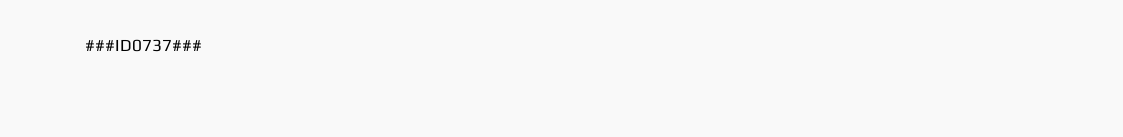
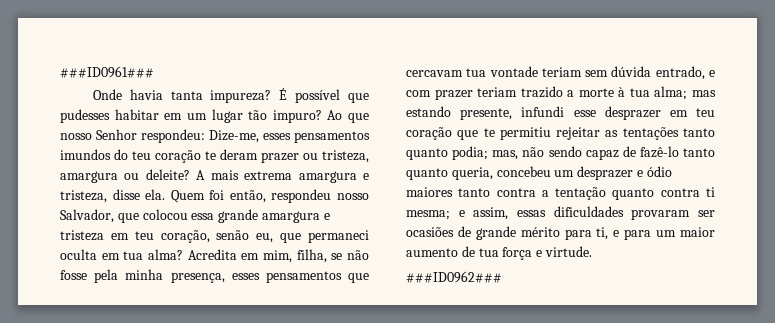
[85,39,202,52] ###ID0737### -> [60,66,154,78] [92,88,369,103] [60,109,369,123] [60,129,370,143] [60,149,369,163] [60,169,369,183] [60,189,369,203] [60,209,330,223] [60,230,369,243] [60,249,369,263] [60,269,369,283] [406,66,715,80] [406,86,717,100] [406,106,715,120] [406,127,715,140] [406,146,715,160] [406,166,672,180] [406,187,715,200] [406,206,715,220] [406,226,715,240] [406,246,592,260] [406,271,502,283] ###ID0961### // Onde havia tanta impureza? É possível que pudesses habitar em um lugar tão impuro? Ao que nosso Senhor respondeu: Dize-me, esses pensamentos imundos do teu coração te deram prazer ou tristeza, amargura ou deleite? A mais extrema amargura e tristeza, disse ela. Quem foi então, respondeu nosso Salvador, que colocou essa grande amargura e tristeza em teu coração, senão eu, que permaneci oculta em tua alma? Acredita em mim, filha, se não fosse pela minha presença, esses pensamentos que cercavam tua vontade teriam sem dúvida entrado, e com prazer teriam trazido a morte à tua alma; mas estando presente, infundi esse desprazer em teu coração que te permitiu rejeitar as tentações tanto quanto podia; mas, não sendo capaz de fazê-lo tanto quanto queria, concebeu um desprazer e ódio maiores tanto contra a tentação quanto contra ti mesma; e assim, essas dificuldades provaram ser ocasiões de grande mérito para ti, e para um maior aumento de tua força e virtude. // ###ID0962###

